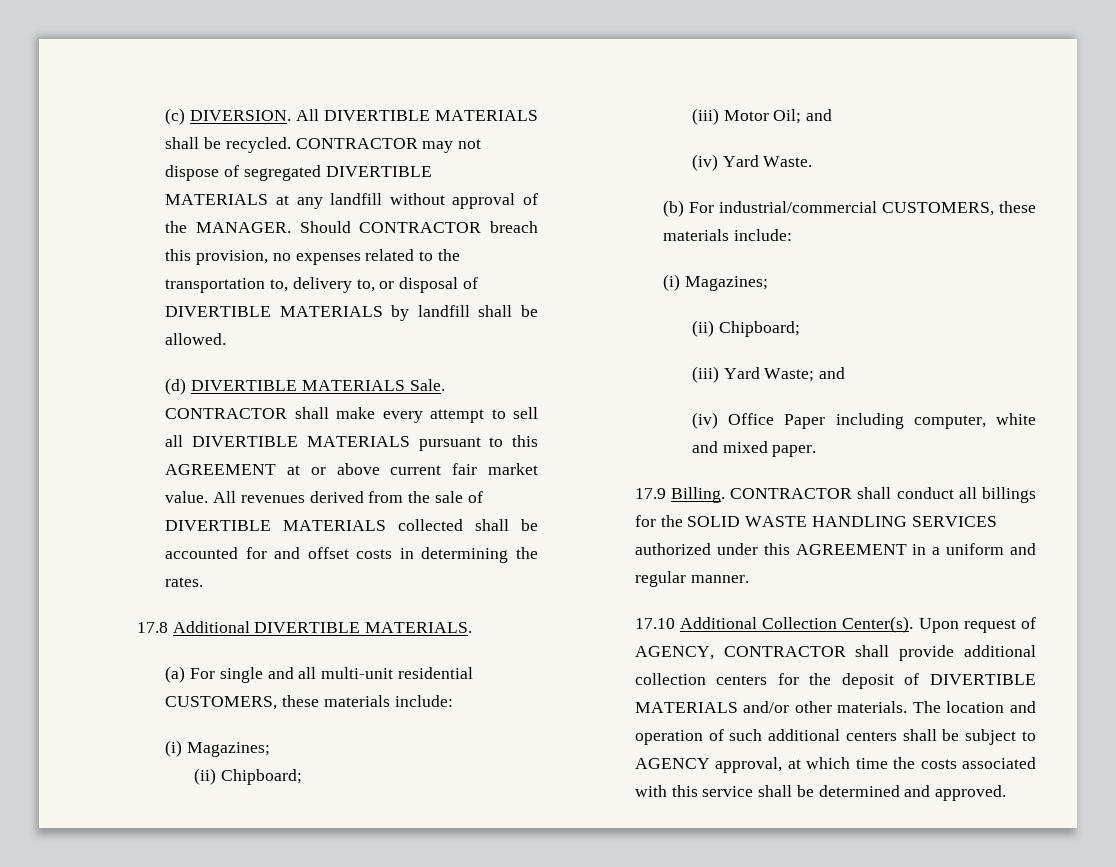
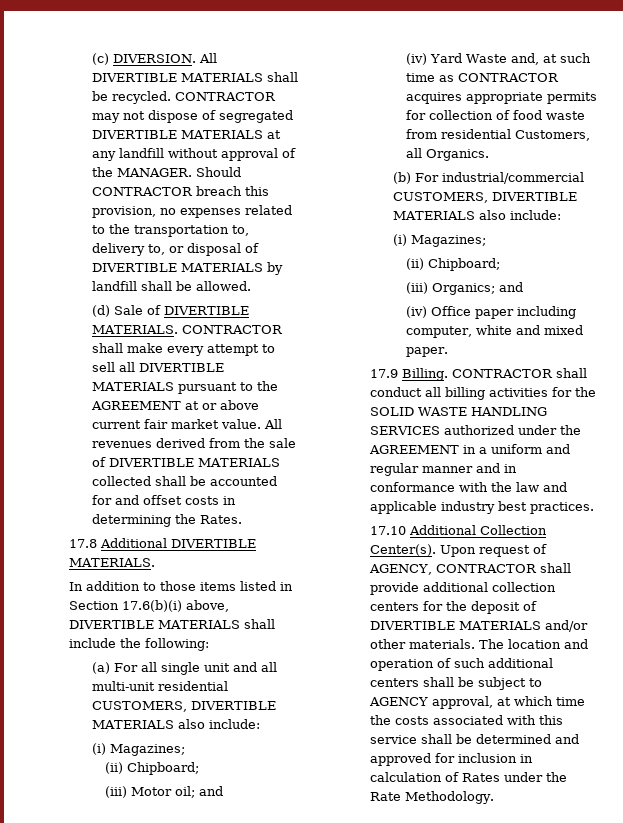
[191,379,445,391] DIVERTIBLE MATERIALS Sale. -> [114,305,250,315] [92,325,179,334] Sale of DIVERTIBLE MATERIALS.
[511,435,538,447] this -> [257,381,279,391] the
[165,577,204,587] rates. -> [200,515,243,524] Rates.
(473, 627) none -> [68,581,293,591] [68,600,229,612] [68,619,275,629] [68,638,209,651] // In addition to those items listed in Section 17.6(b)(i) above, DIVERTIBLE MATERIALS shall include the following:
[219,667,263,683] single -> [141,662,231,675] all single unit
[282,695,390,707] these materials -> [191,701,277,710] [92,719,206,729] DIVERTIBLE MATERIALS also
[773,109,802,124] Oil; -> [175,786,196,798] oil;
[763,156,813,167] Waste. -> [466,53,592,65] [406,73,560,82] [406,92,598,104] [406,110,586,120] [406,129,591,141] [406,148,490,161] Waste and, at such time as CONTRACTOR acquires appropriate permits for collection of food waste from residential Customers, all Organics.
[999,201,1036,213] [663,229,793,241] [663,274,769,291] [691,320,800,337] [691,366,815,383] these materials include: // (i) Magazines; // (ii) Chipboard; // (iii) Yard Waste; -> [492,192,578,201] [393,210,562,220] [393,234,487,247] [406,258,501,271] [406,282,496,295] DIVERTIBLE MATERIALS also include: // (i) Magazines; // (ii) Chipboard; // (iii) Organics;
[784,414,826,429] Paper -> [475,309,515,319] paper
[982,487,1036,503] billings -> [444,387,548,400] billing activities
[763,543,790,555] this -> [559,425,581,435] the
[690,575,749,583] manner. -> [421,463,517,473] [369,482,567,492] [369,501,594,514] manner and in conformance with the law and applicable industry best practices.
[935,785,1007,801] approved. -> [369,753,533,766] [369,772,567,782] [369,791,494,804] approved for inclusion in calculation of Rates under the Rate Methodology.

